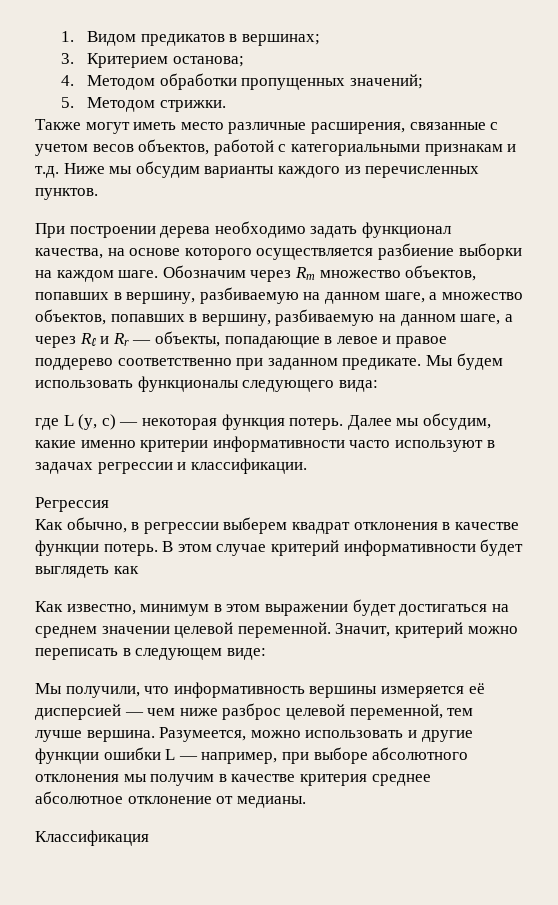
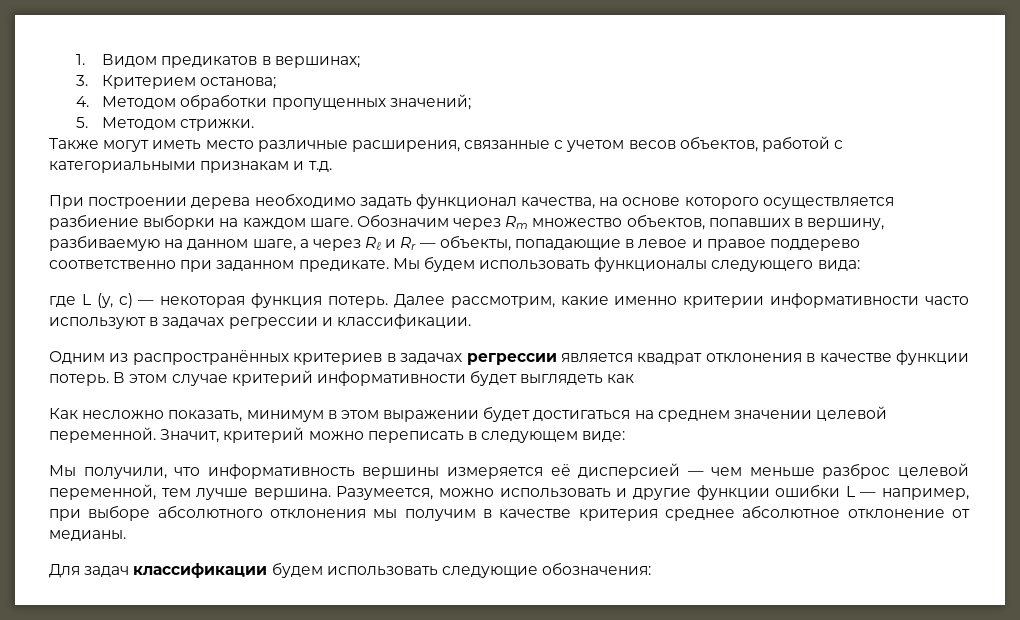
[63,161,480,178] [35,188,98,200] Ниже мы обсудим варианты каждого из перечисленных пунктов. -> (332, 166) none
[441,292,523,300] [35,309,513,326] множество объектов, попавших в вершину, разбиваемую на данном шаге, а -> (309, 243) none
[396,413,491,430] мы обсудим, -> [450,296,555,308] рассмотрим,
[35,497,109,512] [35,517,288,534] Регрессия // Как обычно, в регрессии выберем -> [49,350,633,365] Одним из распространённых критериев в задачах регрессии является
[66,604,136,615] известно, -> [82,410,243,422] несложно показать,
[179,708,218,716] ниже -> [749,467,815,477] меньше
[35,830,149,846] Классификация -> [49,562,652,578] Для задач классификации будем использовать следующие обозначения:

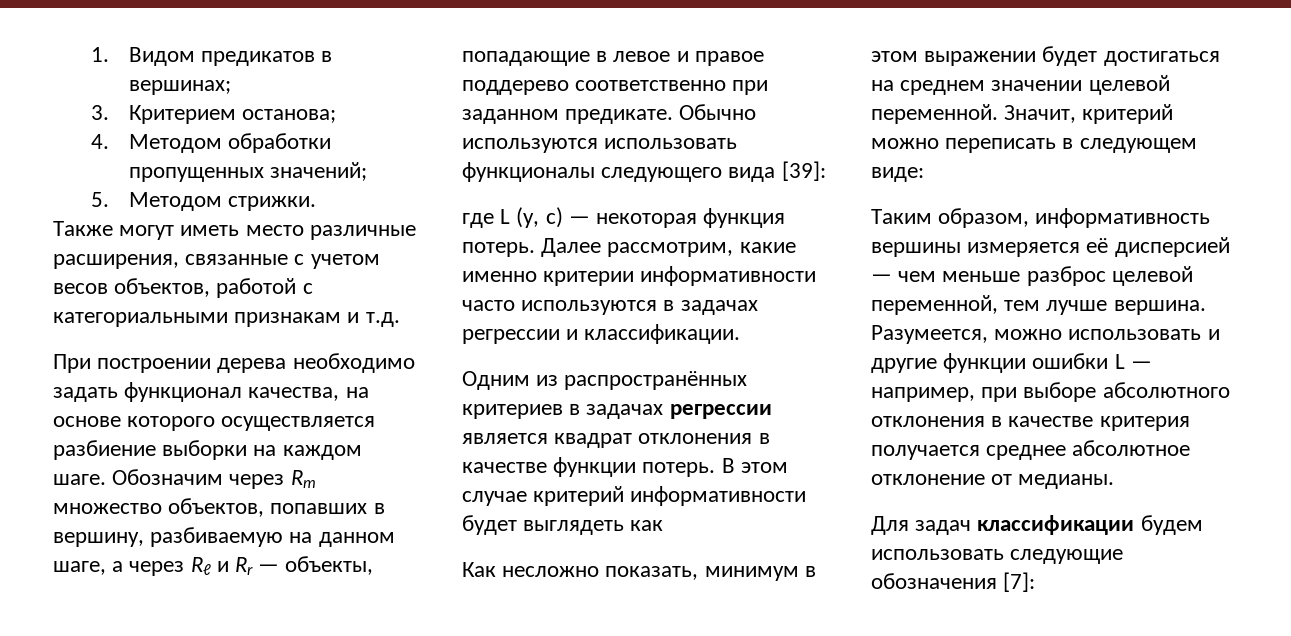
[392,256,475,272] Мы будем -> [679,104,757,120] [462,138,598,153] Обычно используются
[817,260,860,271] вида: -> [728,161,826,182] вида [39]:
[49,317,146,329] используют -> [521,300,658,315] используются
[49,465,201,479] Мы получили, что -> [871,208,1030,228] Таким образом,
[373,509,476,521] мы получим -> (985, 421) none
(658, 515) none -> [871,445,980,460] получается
[542,562,652,575] обозначения: -> [871,572,1036,592] обозначения [7]:

